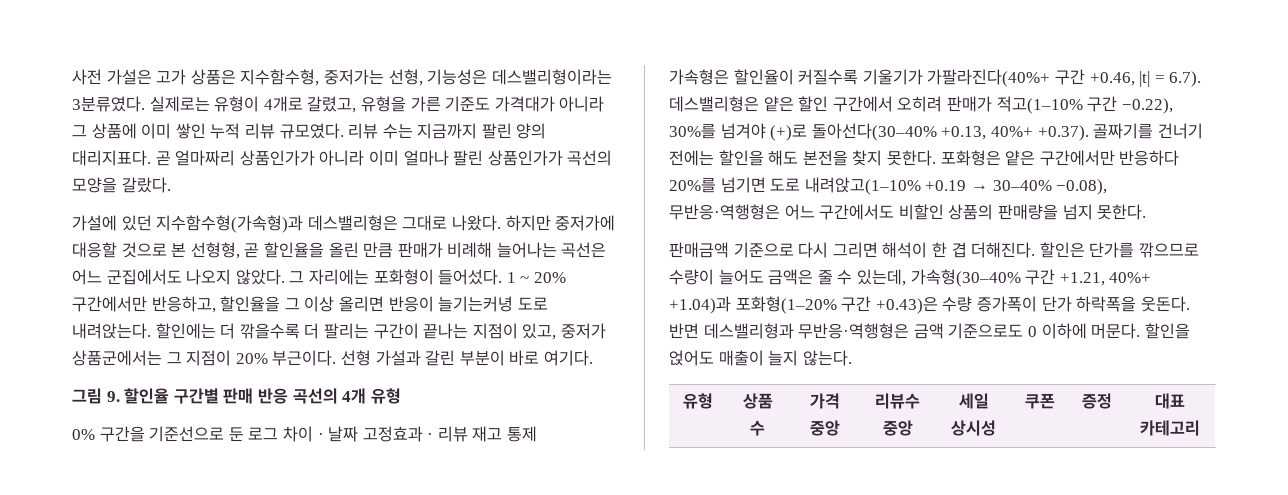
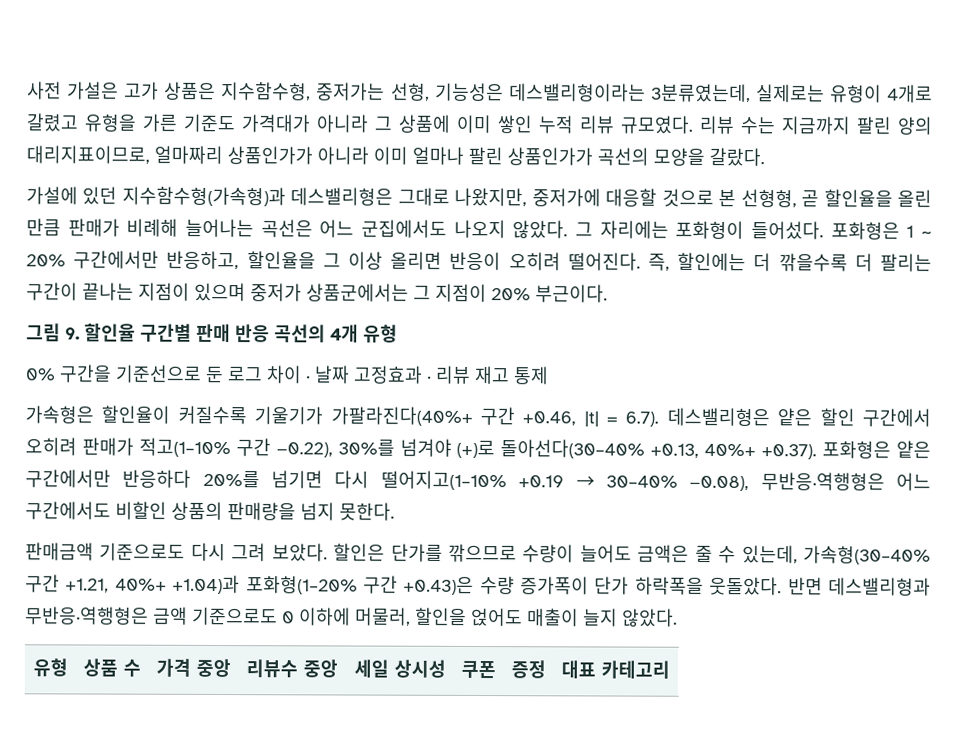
[72,96,145,112] 3분류였다. -> [650,83,751,103] 3분류였는데,
[307,96,357,113] 갈렸고, -> [26,113,79,132] 갈렸고
[72,150,171,166] 대리지표다. 곧 -> [26,145,150,164] 대리지표이므로,
[451,215,551,231] 나왔다. 하지만 -> [454,187,528,207] 나왔지만,
(503, 277) none -> [830,221,900,240] 포화형은
[438,296,548,312] [72,323,151,339] 늘기는커녕 도로 내려앉는다. -> [508,252,670,271] 오히려 떨어진다. 즉,
[522,323,557,340] 있고, -> [194,282,246,302] 있으며
[340,350,593,366] 선형 가설과 갈린 부분이 바로 여기다. -> (608, 293) none
[1093,123,1203,139] [669,150,936,166] 골짜기를 건너기 전에는 할인을 해도 본전을 찾지 못한다. -> (818, 452) none
[770,177,921,195] 도로 내려앉고(1–10% -> [334,470,507,491] 다시 떨어지고(1–10%
[733,242,1036,258] 기준으로 다시 그리면 해석이 한 겹 더해진다. -> [99,542,328,562] 기준으로도 다시 그려 보았다.
[1140,296,1190,312] 웃돈다. -> [709,576,783,596] 웃돌았다.
[1091,323,1141,339] 머문다. -> [355,607,411,626] 머물러,
[802,350,852,366] 않는다. -> [622,608,678,627] 않았다.

